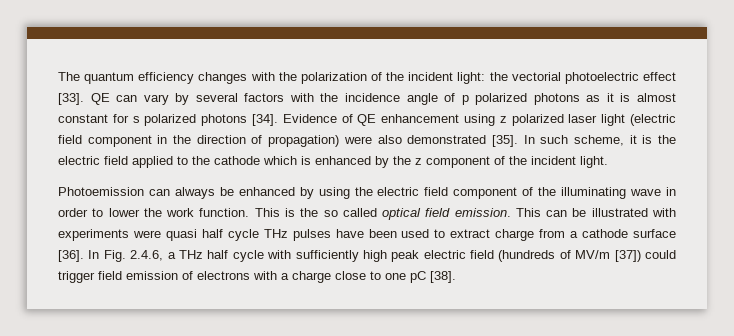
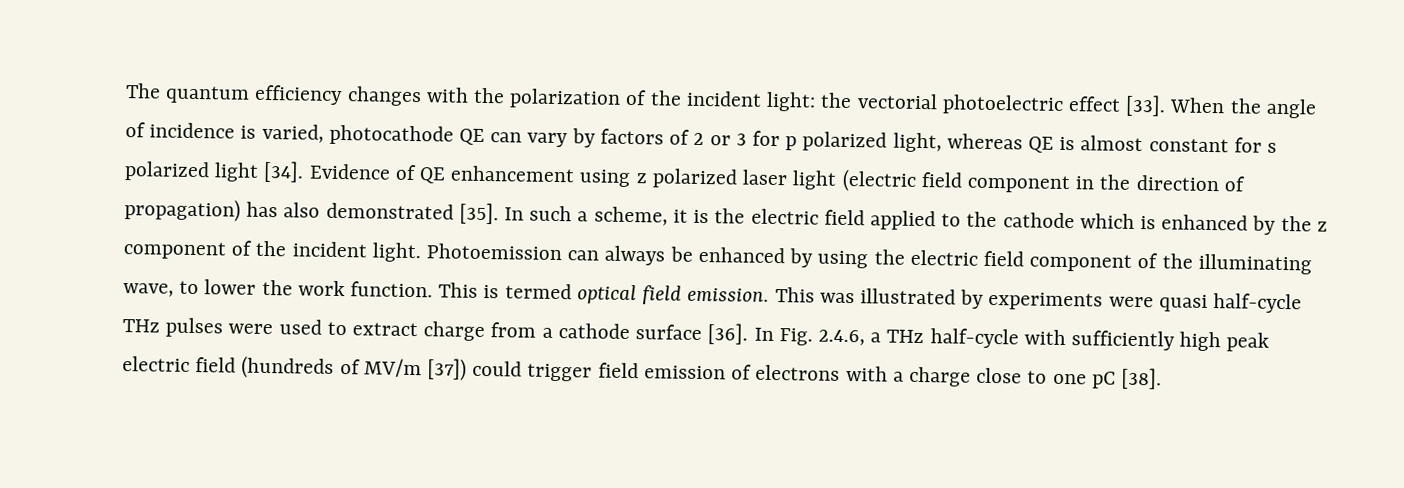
[90,93,614,105] QE can vary by several factors with the incidence angle of p polarized photons as it -> [1169,97,1317,119] [125,122,1054,153] When the angle of incidence is varied, photocathode QE can vary by factors of 2 or 3 for p polarized light, whereas QE
[201,114,248,126] photons -> [214,162,260,182] light
[343,136,372,144] were -> [246,201,279,218] has
(569, 139) none -> [577,211,589,222] a
(608, 162) // -> (421, 252) none
[630,187,676,196] [58,208,88,217] wave in order -> [123,283,174,297] wave,
[300,208,377,217] the so called -> [504,283,572,300] termed
[546,208,676,217] [58,229,397,241] can be illustrated with experiments were quasi half cycle THz pulses have been -> [819,288,1302,314] [122,317,274,338] was illustrated by experiments were quasi half-cycle THz pulses were
[207,250,264,262] half cycle -> [929,328,1019,349] half-cycle

